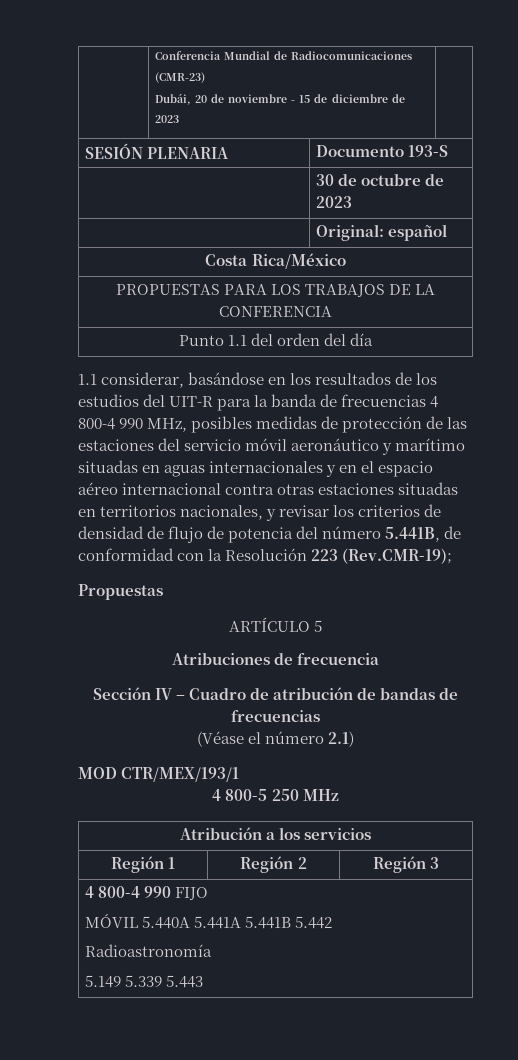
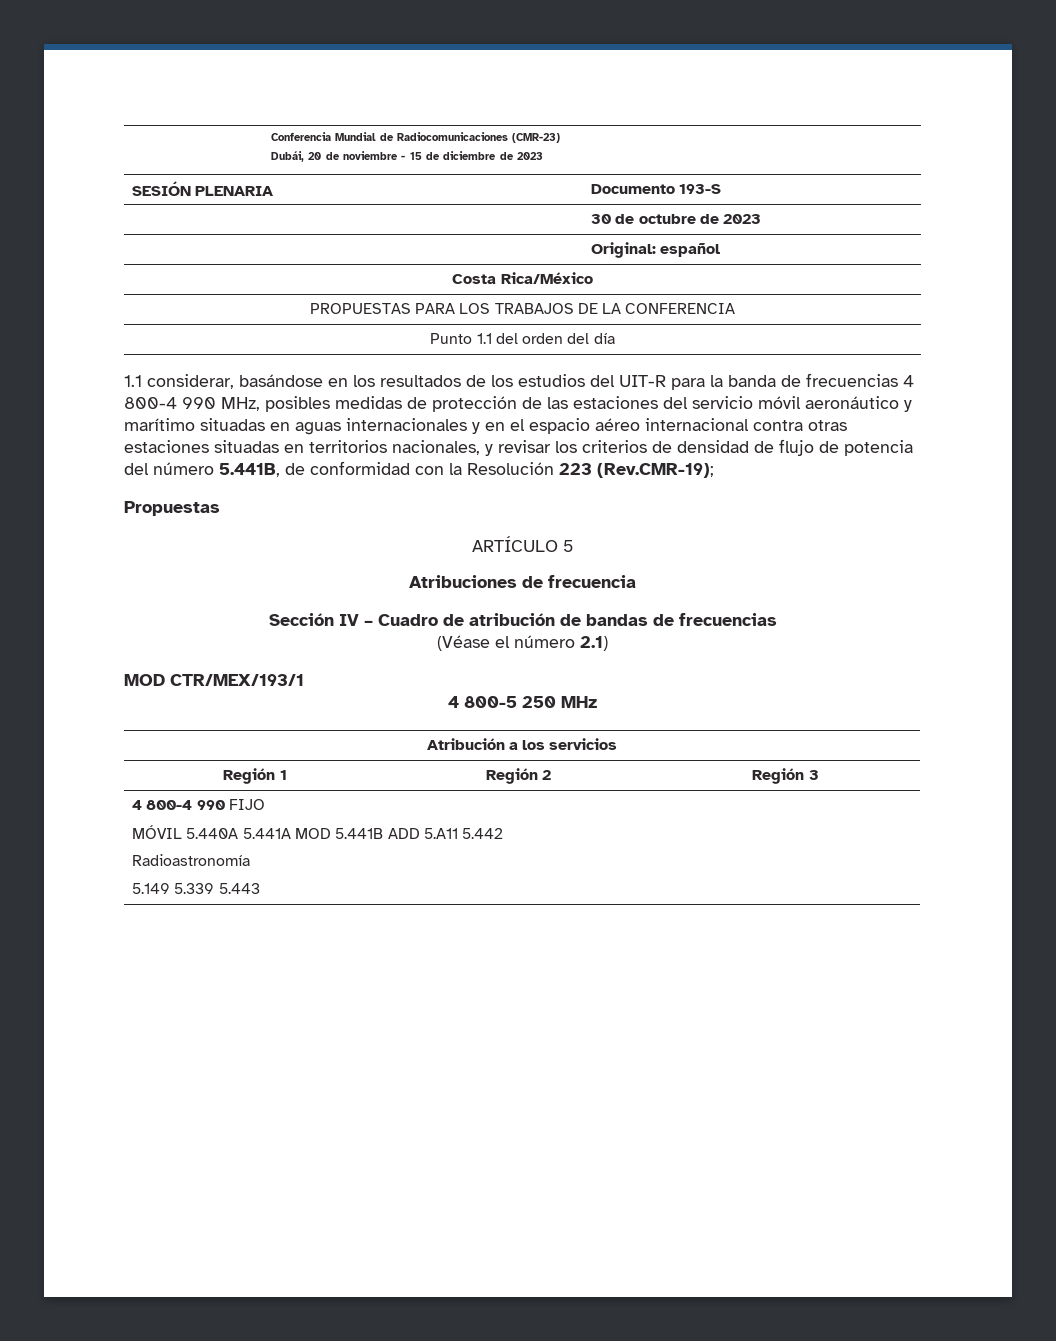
[245,916,292,929] 5.441B -> [295,828,458,839] MOD 5.441B ADD 5.A11

